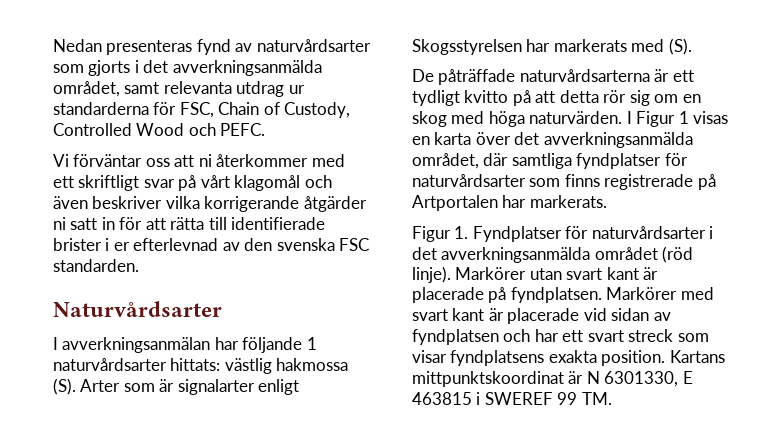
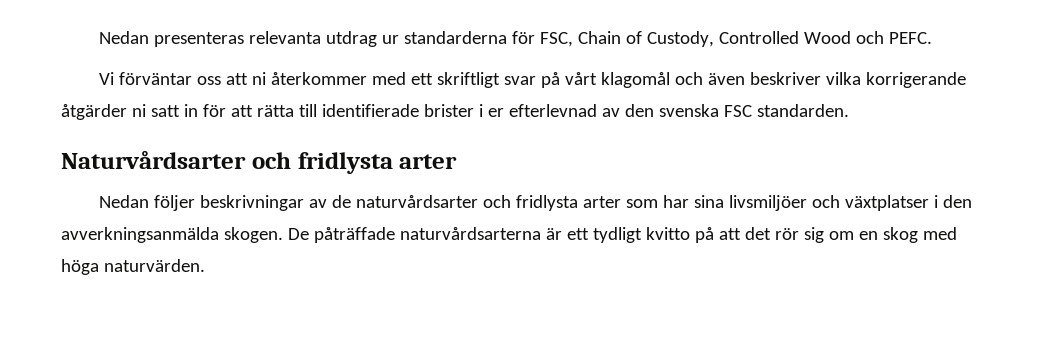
[196,39,371,55] [53,60,322,76] [53,81,160,97] fynd av naturvårdsarter som gjorts i det avverkningsanmälda området, samt -> (245, 39) none
[53,337,317,353] [53,358,349,374] [53,378,300,395] [412,38,692,55] // I avverkningsanmälan har följande 1 naturvårdsarter hittats: västlig hakmossa (S). Arter som är signalarter enligt Skogsstyrelsen har markerats med (S). // -> [251,152,458,174] [99,195,973,211] [61,227,283,243] och fridlysta arter // Nedan följer beskrivningar av de naturvårdsarter och fridlysta arter som har sina livsmiljöer och växtplatser i den avverkningsanmälda skogen.
[559,90,599,103] detta -> [744,227,771,240] det
[626,111,729,127] [412,132,693,148] [412,153,688,169] [412,174,716,190] [412,195,607,211] [412,226,714,242] [412,246,694,263] [412,266,659,283] [412,287,714,303] [412,308,671,324] [412,329,709,345] [412,350,725,366] [412,371,693,387] [412,392,612,405] I Figur 1 visas en karta över det avverkningsanmälda området, där samtliga fyndplatser för naturvårdsarter som finns registrerade på Artportalen har markerats. // Figur 1. Fyndplatser för naturvårdsarter i det avverkningsanmälda området (röd linje). Markörer utan svart kant är placerade på fyndplatsen. Markörer med svart kant är placerade vid sidan av fyndplatsen och har ett svart streck som visar fyndplatsens exakta position. Kartans mittpunktskoordinat är N 6301330, E 463815 i SWEREF 99 TM. -> (205, 265) none

